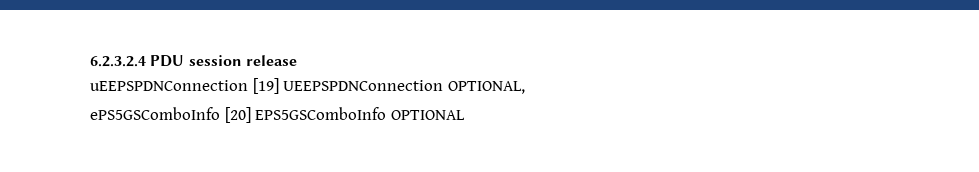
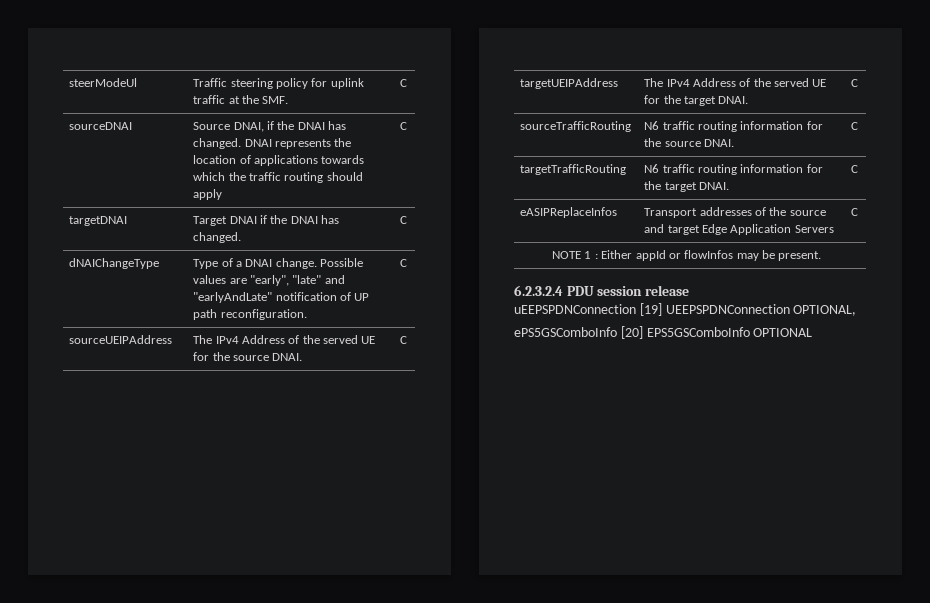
(90, 61) none -> [69,78,138,87] [193,78,364,89] [193,95,289,104] [400,79,408,87] [69,122,133,130] [193,121,347,132] [193,138,352,149] [193,155,365,166] [193,172,363,183] [193,189,223,200] [400,122,408,130] [69,216,128,226] [193,215,340,226] [193,232,242,243] [400,216,408,224] [69,258,160,269] [193,258,364,269] [193,275,345,286] [193,292,370,303] [193,309,307,320] [400,259,408,267] [69,335,173,344] [193,335,376,344] [193,352,303,361] [400,336,408,344] [520,78,619,89] [644,78,827,87] [644,95,749,106] [851,79,859,87] [520,121,632,132] [644,121,823,132] [644,138,734,147] [851,122,859,130] [520,164,627,175] [644,164,823,175] [644,181,729,192] [851,165,859,173] [520,207,618,218] [644,207,826,218] [644,224,834,235] [851,208,859,216] [552,250,822,261] steerModeUl | Traffic steering policy for uplink traffic at the SMF. | C // sourceDNAI | Source DNAI, if the DNAI has changed. DNAI represents the location of applications towards which the traffic routing should apply | C // targetDNAI | Target DNAI if the DNAI has changed. | C // dNAIChangeType | Type of a DNAI change. Possible values are "early", "late" and "earlyAndLate" notification of UP path reconfiguration. | C // sourceUEIPAddress | The IPv4 Address of the served UE for the source DNAI. | C // targetUEIPAddress | The IPv4 Address of the served UE for the target DNAI. | C // sourceTrafficRouting | N6 traffic routing information for the source DNAI. | C // targetTrafficRouting | N6 traffic routing information for the target DNAI. | C // eASIPReplaceInfos | Transport addresses of the source and target Edge Application Servers | C // NOTE 1 : Either appId or flowInfos may be present. //

